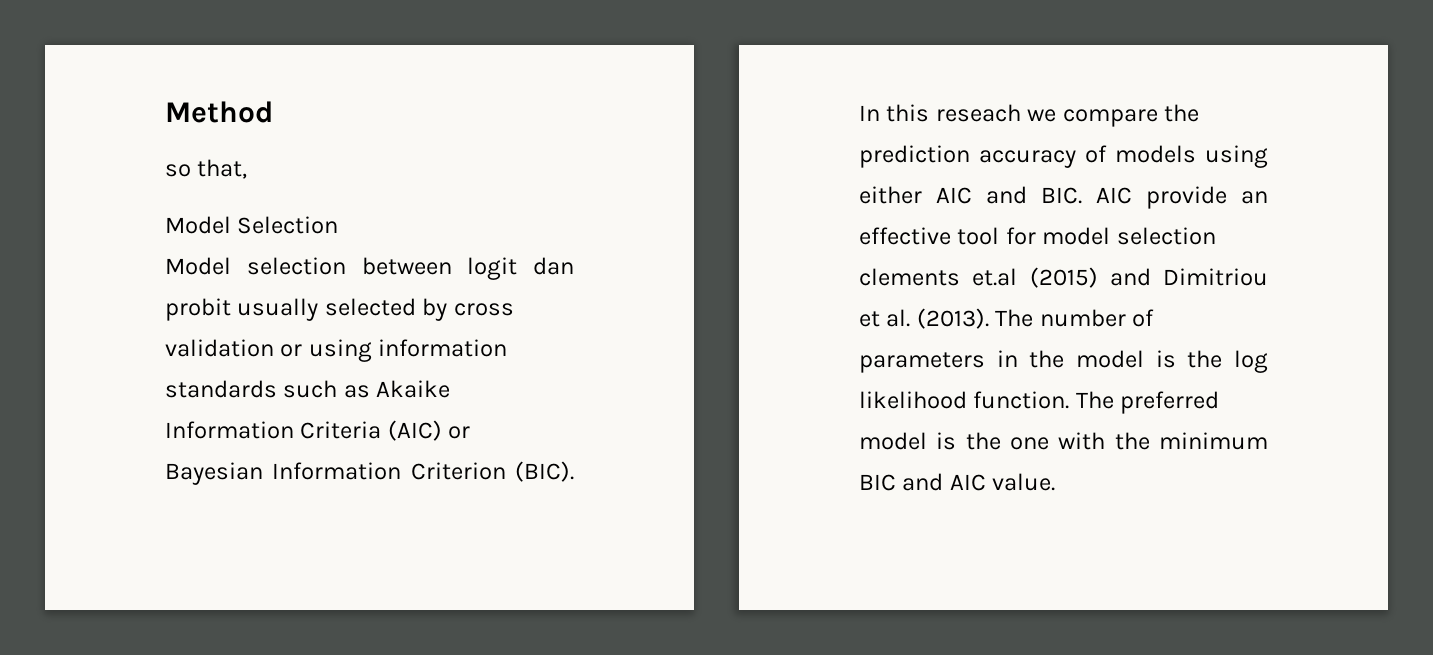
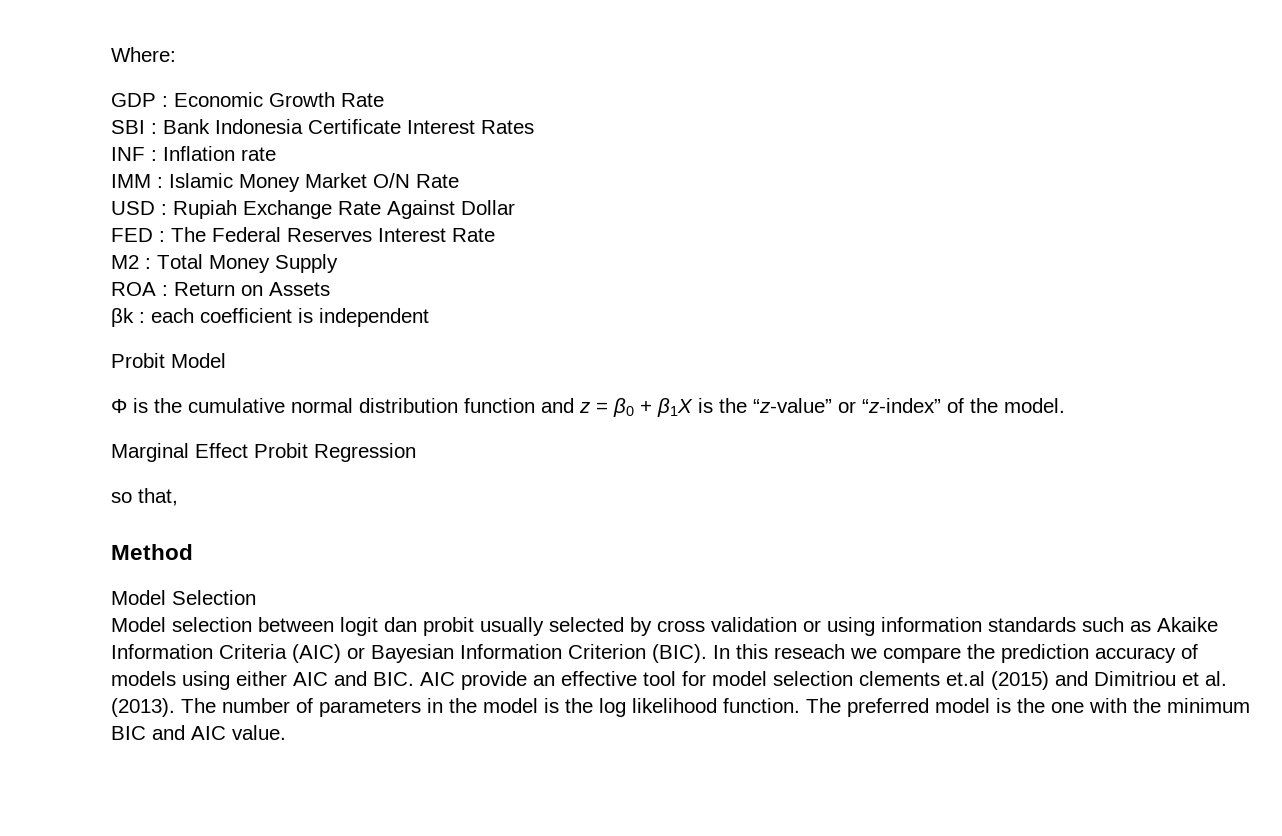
[165,101,273,123] Method -> [111,47,176,62] [111,92,384,107] [111,119,534,134] [111,146,276,161] [111,173,459,192] [111,200,515,219] [111,227,495,242] [111,254,338,273] [111,282,330,296] [111,308,429,327] [111,353,226,368] [111,398,1065,417] [111,443,416,462] Where: // GDP : Economic Growth Rate // SBI : Bank Indonesia Certificate Interest Rates // INF : Inflation rate // IMM : Islamic Money Market O/N Rate // USD : Rupiah Exchange Rate Against Dollar // FED : The Federal Reserves Interest Rate // M2 : Total Money Supply // ROA : Return on Assets // βk : each coefficient is independent // Probit Model // Φ is the cumulative normal distribution function and z = β0 + β1X is the “z-value” or “z-index” of the model. // Marginal Effect Probit Regression
(248, 169) none -> [111,544,193,560] // Method

